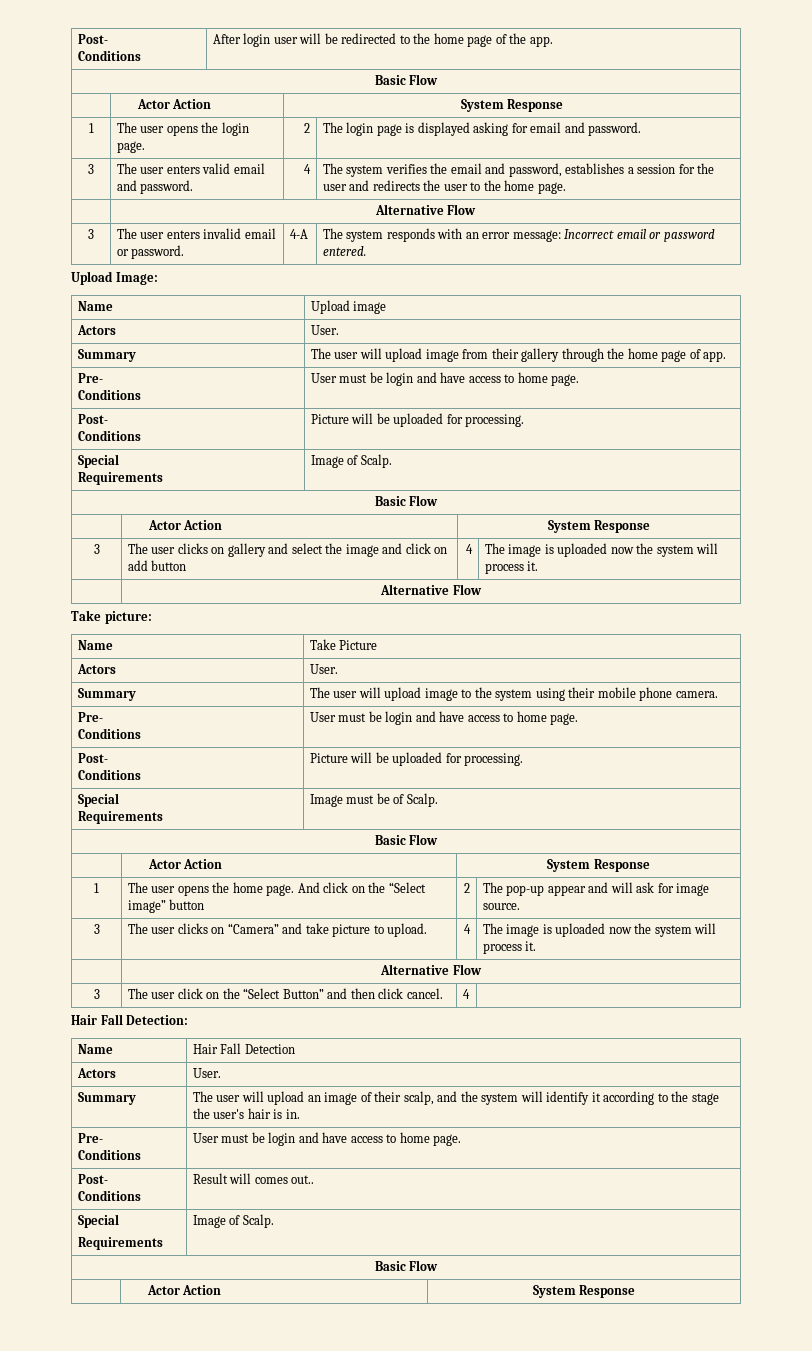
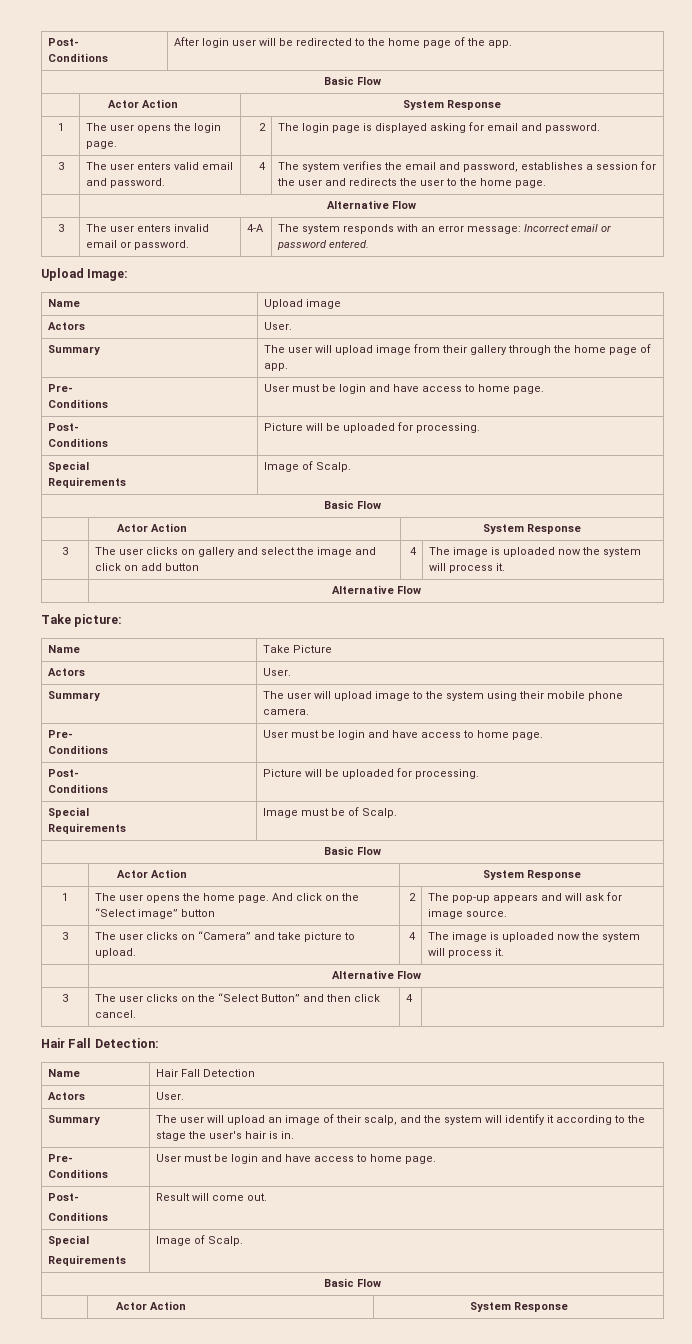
[547,885,586,896] appear -> [493,894,539,903] appears
[177,988,203,999] click -> [146,994,179,1002] clicks
[254,1175,315,1184] comes out.. -> [212,1193,268,1201] come out.

